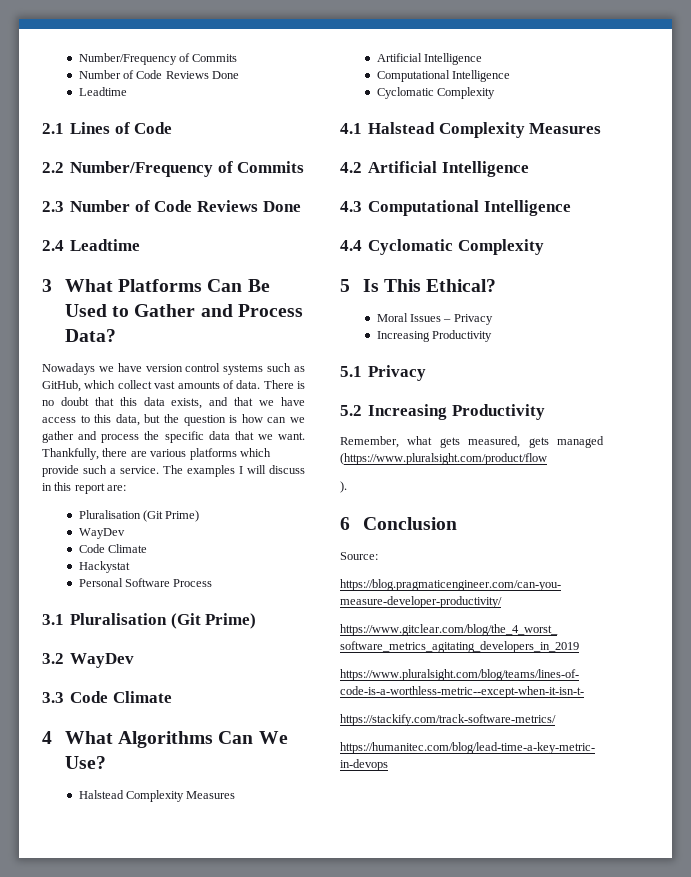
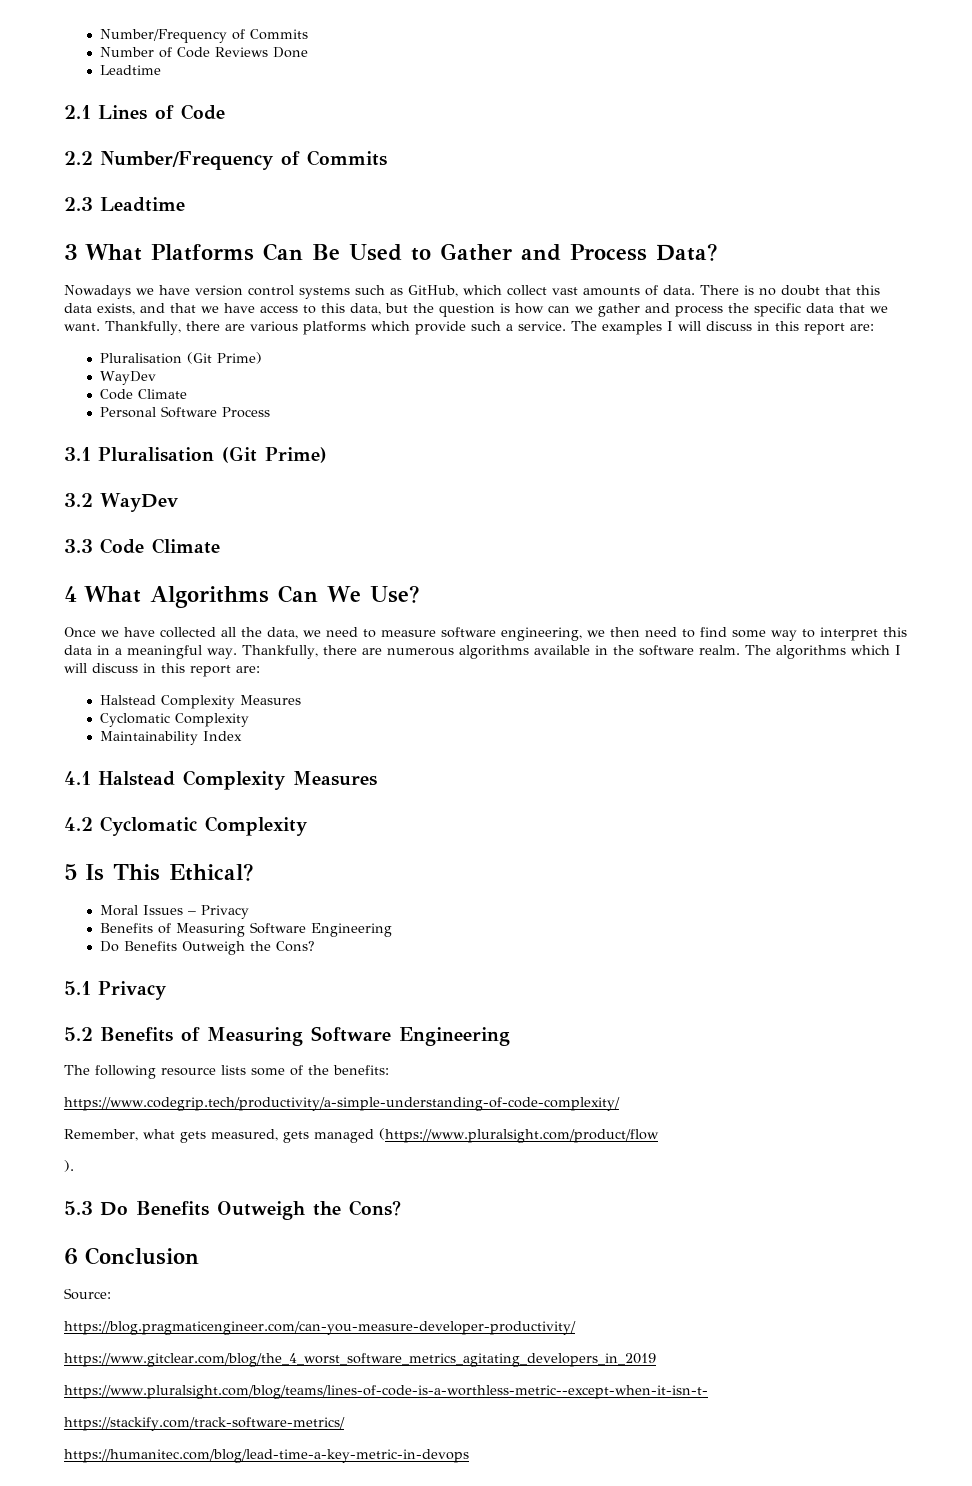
[70,200,301,212] [42,240,64,251] Number of Code Reviews Done // 2.4 -> (93, 204) none
[78,561,130,573] // Hackystat -> (187, 394) none
[78,790,236,802] [376,53,482,65] [376,70,510,82] [376,87,495,99] // Halstead Complexity Measures // Artificial Intelligence // Computational Intelligence // Cyclomatic Complexity -> [64,627,907,641] [64,645,901,659] [64,663,260,677] [99,695,301,709] [99,713,249,727] [99,731,242,745] // Once we have collected all the data, we need to measure software engineering, we then need to find some way to interpret this data in a meaningful way. Thankfully, there are numerous algorithms available in the software realm. The algorithms which I will discuss in this report are: // Halstead Complexity Measures // Cyclomatic Complexity // Maintainability Index
[368,161,529,177] [340,200,571,216] [340,240,362,251] Artificial Intelligence // 4.3 Computational Intelligence // 4.4 -> (93, 824) none
[376,330,492,342] [340,365,427,381] [340,404,545,420] Increasing Productivity // 5.1 Privacy // 5.2 Increasing Productivity -> [99,922,392,937] [99,941,315,955] [64,981,168,1000] [64,1026,511,1046] [64,1065,389,1079] [64,1097,620,1111] Benefits of Measuring Software Engineering // Do Benefits Outweigh the Cons? // 5.1 Privacy // 5.2 Benefits of Measuring Software Engineering // The following resource lists some of the benefits: // https://www.codegrip.tech/productivity/a-simple-understanding-of-code-complexity/
(347, 487) none -> [64,1200,402,1220] // 5.3 Do Benefits Outweigh the Cons?

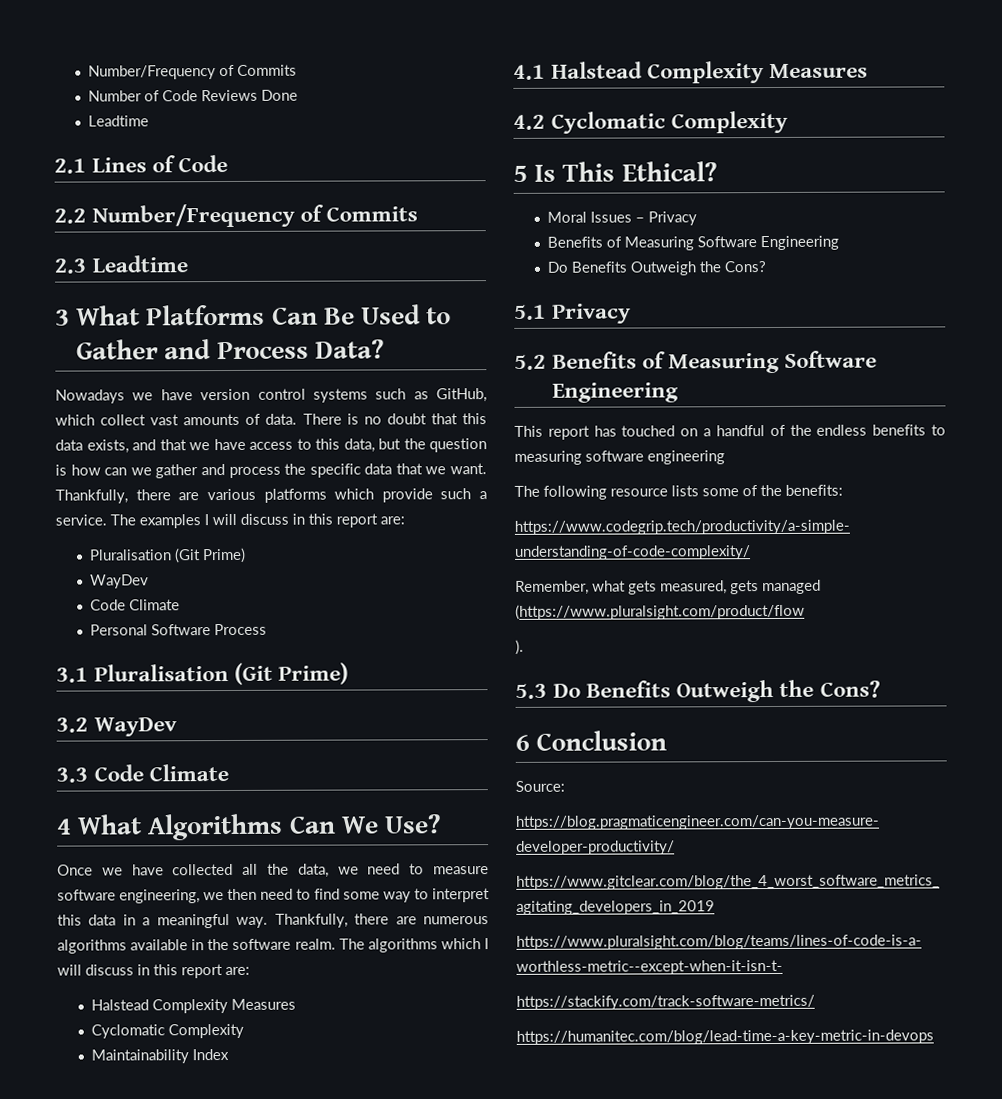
(511, 1036) none -> [514,424,946,440] [514,450,725,465] // This report has touched on a handful of the endless benefits to measuring software engineering

